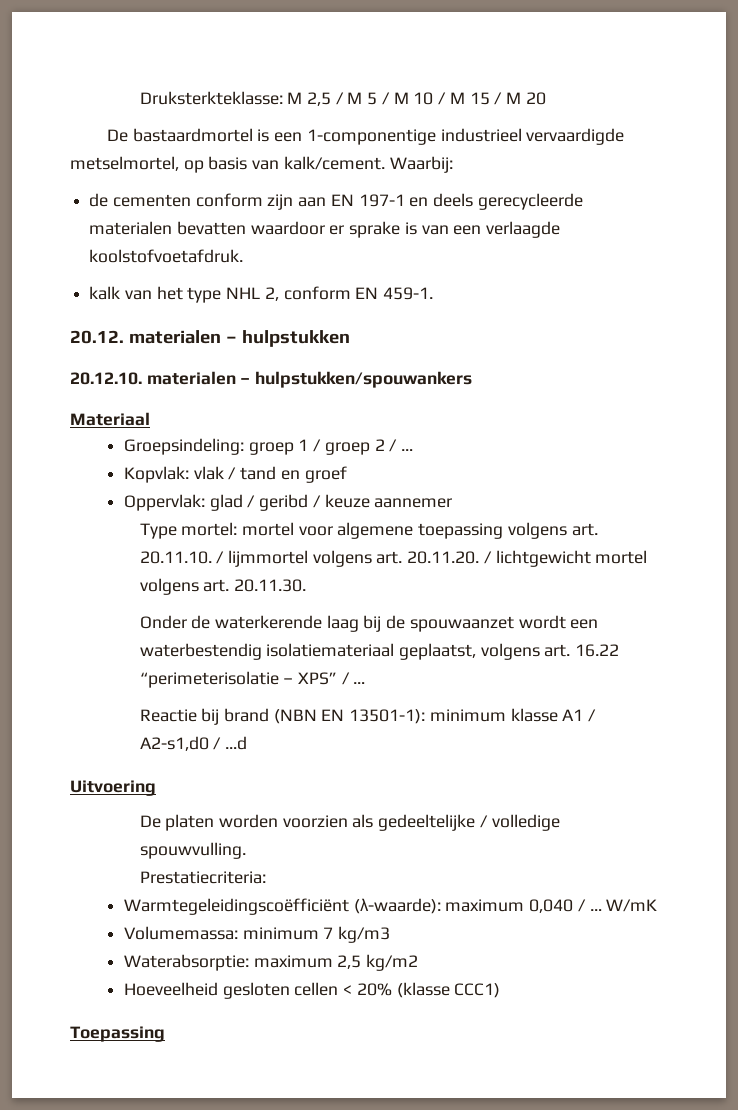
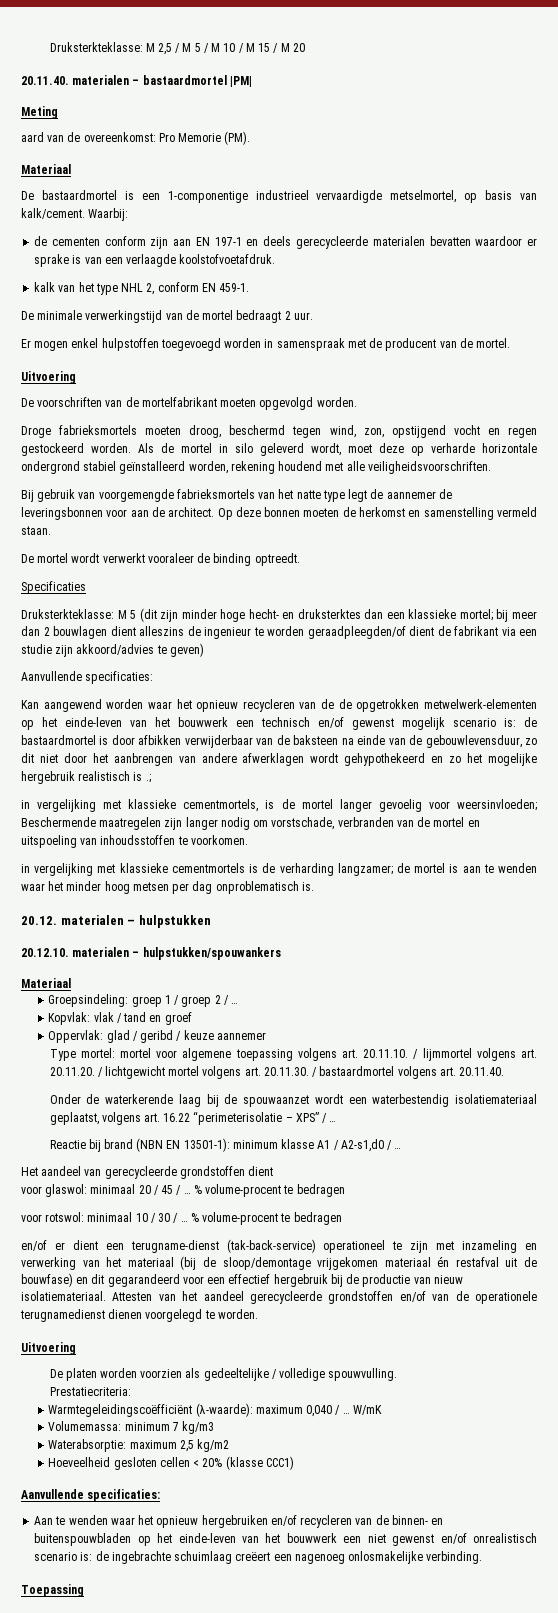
(546, 98) none -> [21,75,252,87] [21,106,58,119] [21,131,251,145] [21,164,71,174] // 20.11.40. materialen – bastaardmortel |PM| // Meting // aard van de overeenkomst: Pro Memorie (PM). // Materiaal
(434, 293) none -> [21,310,313,323] [21,338,511,351] [21,371,76,384] [21,397,357,410] [21,425,538,438] [21,443,537,456] [21,461,491,474] [21,489,452,502] [21,507,538,520] [21,526,51,535] [21,553,300,566] [21,581,86,594] [21,608,538,622] [21,626,537,639] [21,643,204,657] [21,671,154,684] [21,699,537,712] [21,717,537,730] [21,735,537,748] [21,753,537,766] [21,771,151,784] [21,799,537,812] [21,817,480,830] [21,835,248,848] [21,863,537,876] [21,881,314,894] // De minimale verwerkingstijd van de mortel bedraagt 2 uur. // Er mogen enkel hulpstoffen toegevoegd worden in samenspraak met de producent van de mortel. // Uitvoering // De voorschriften van de mortelfabrikant moeten opgevolgd worden. // Droge fabrieksmortels moeten droog, beschermd tegen wind, zon, opstijgend vocht en regen gestockeerd worden. Als de mortel in silo geleverd wordt, moet deze op verharde horizontale ondergrond stabiel geïnstalleerd worden, rekening houdend met alle veiligheidsvoorschriften. // Bij gebruik van voorgemengde fabrieksmortels van het natte type legt de aannemer de leveringsbonnen voor aan de architect. Op deze bonnen moeten de herkomst en samenstelling vermeld staan. // De mortel wordt verwerkt vooraleer de binding optreedt. // Specificaties // Druksterkteklasse: M 5 (dit zijn minder hoge hecht- en druksterktes dan een klassieke mortel; bij meer dan 2 bouwlagen dient alleszins de ingenieur te worden geraadpleegden/of dient de fabrikant via een studie zijn akkoord/advies te geven) // Aanvullende specificaties: // Kan aangewend worden waar het opnieuw recycleren van de de opgetrokken metwelwerk-elementen op het einde-leven van het bouwwerk een technisch en/of gewenst mogelijk scenario is: de bastaardmortel is door afbikken verwijderbaar van de baksteen na einde van de gebouwlevensduur, zo dit niet door het aanbrengen van andere afwerklagen wordt gehypothekeerd en zo het mogelijke hergebruik realistisch is .; // in vergelijking met klassieke cementmortels, is de mortel langer gevoelig voor weersinvloeden; Beschermende maatregelen zijn langer nodig om vorstschade, verbranden van de mortel en uitspoeling van inhoudsstoffen te voorkomen. // in vergelijking met klassieke cementmortels is de verharding langzamer; de mortel is aan te wenden waar het minder hoog metsen per dag onproblematisch is.
(306, 585) none -> [312,1066,505,1079] / bastaardmortel volgens art. 20.11.40.
[224,736,247,750] …d -> [394,1148,402,1149] [21,1166,274,1179] [21,1184,345,1197] [21,1212,342,1225] [21,1239,538,1253] [21,1256,537,1270] [21,1273,463,1287] [21,1291,537,1304] [20,1309,258,1322] … // Het aandeel van gerecycleerde grondstoffen dient // voor glaswol: minimaal 20 / 45 / … % volume-procent te bedragen // voor rotswol: minimaal 10 / 30 / … % volume-procent te bedragen // en/of er dient een terugname-dienst (tak-back-service) operationeel te zijn met inzameling en verwerking van het materiaal (bij de sloop/demontage vrijgekomen materiaal én restafval uit de bouwfase) en dit gegarandeerd voor een effectief hergebruik bij de productie van nieuw isolatiemateriaal. Attesten van het aandeel gerecycleerde grondstoffen en/of van de operationele terugnamedienst dienen voorgelegd te worden.
(501, 990) none -> [21,1489,161,1502] [34,1515,444,1528] [34,1533,537,1546] [34,1551,483,1564] // Aanvullende specificaties: // Aan te wenden waar het opnieuw hergebruiken en/of recycleren van de binnen- en buitenspouwbladen op het einde-leven van het bouwwerk een niet gewenst en/of onrealistisch scenario is: de ingebrachte schuimlaag creëert een nagenoeg onlosmakelijke verbinding.

